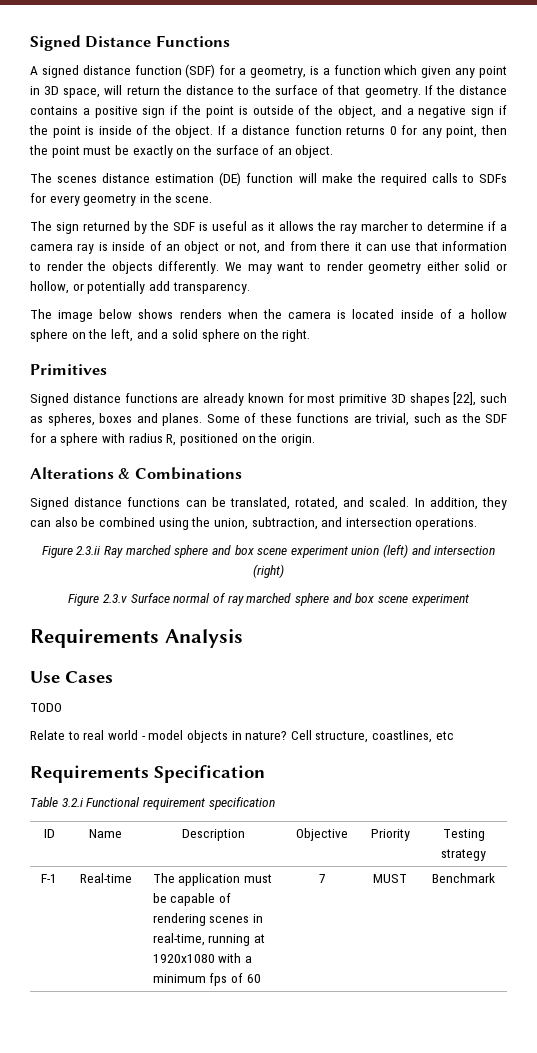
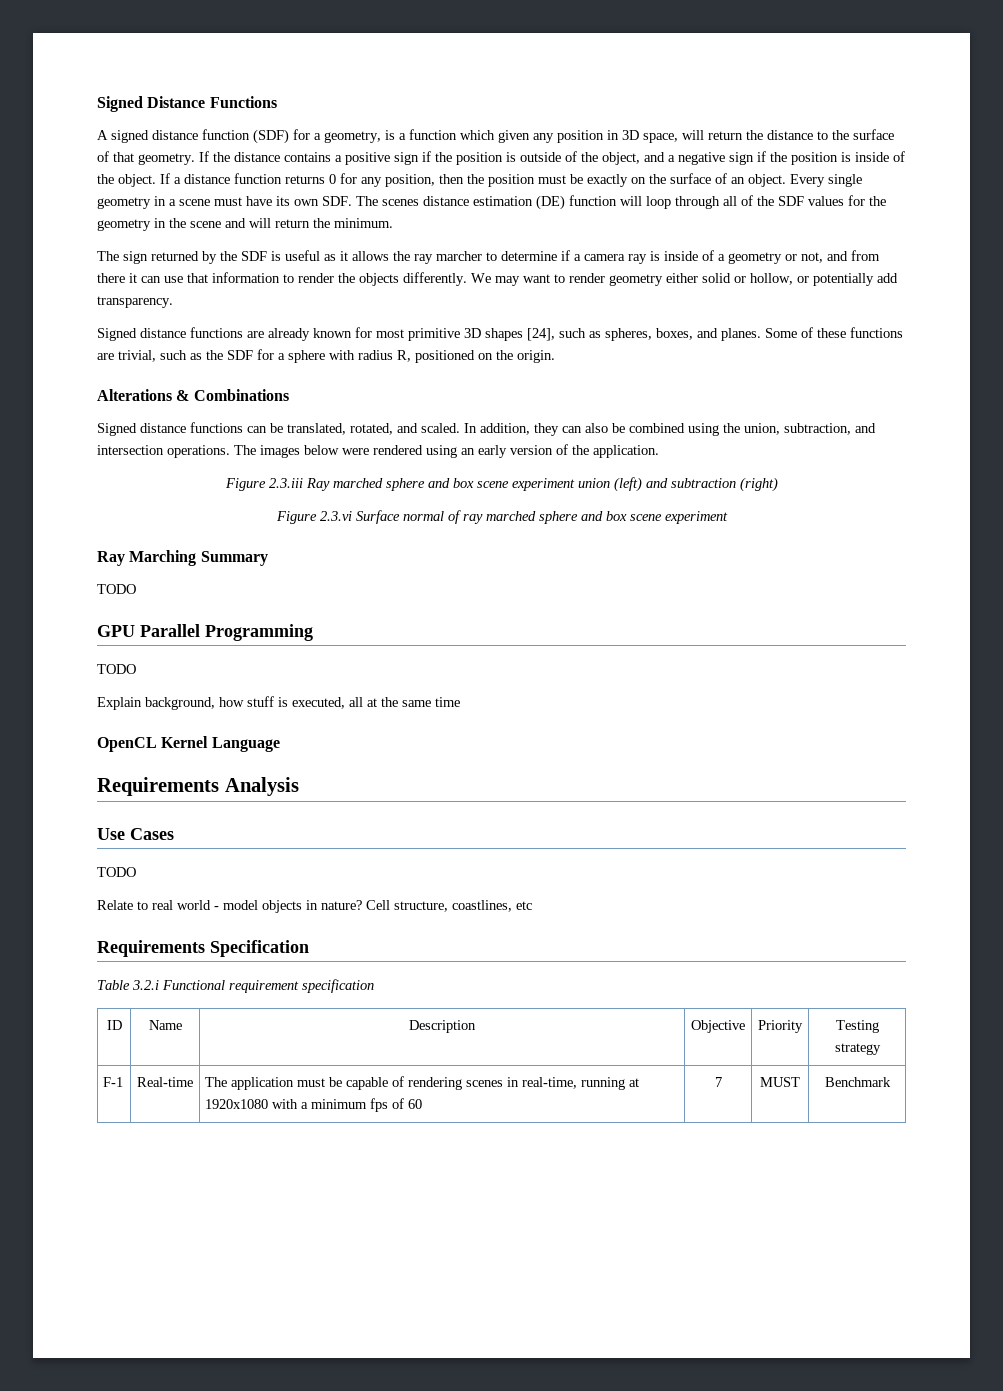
[478,66,507,78] point -> [557,130,604,143] position
[205,106,234,118] point -> [456,152,503,165] position
[52,126,81,138] point -> [791,152,838,165] position
[446,126,478,138] point, -> [385,174,435,187] position,
[51,146,80,158] point -> [488,174,535,187] position
(334, 151) // -> [790,174,862,187] [97,196,352,209] Every single geometry in a scene must have its own SDF.
[321,173,507,186] [30,193,213,206] make the required calls to SDFs for every geometry in the scene. -> [646,195,886,209] [97,218,393,231] loop through all of the SDF values for the geometry in the scene and will return the minimum.
[165,241,220,254] an object -> [718,252,782,264] a geometry
[30,309,507,322] [30,329,311,342] [30,364,107,375] // The image below shows renders when the camera is located inside of a hollow sphere on the left, and a solid sphere on the right. // Primitives -> (173, 302) none
[453,392,477,406] [22], -> [527,328,555,341] [24],
[99,413,132,423] boxes -> [656,328,693,340] boxes,
[41,546,102,558] // Figure 2.3.ii -> [234,444,659,458] [224,478,303,491] The images below were rendered using an early version of the application. // Figure 2.3.iii
[434,546,496,555] intersection -> [670,478,736,488] subtraction
[103,594,128,603] 2.3.v -> [319,511,352,521] 2.3.vi
(469, 600) none -> [97,550,268,566] [97,584,136,594] [97,624,313,641] [97,664,136,674] [97,696,460,710] [97,736,280,752] // Ray Marching Summary // TODO // GPU Parallel Programming // TODO // Explain background, how stuff is executed, all at the same time // OpenCL Kernel Language

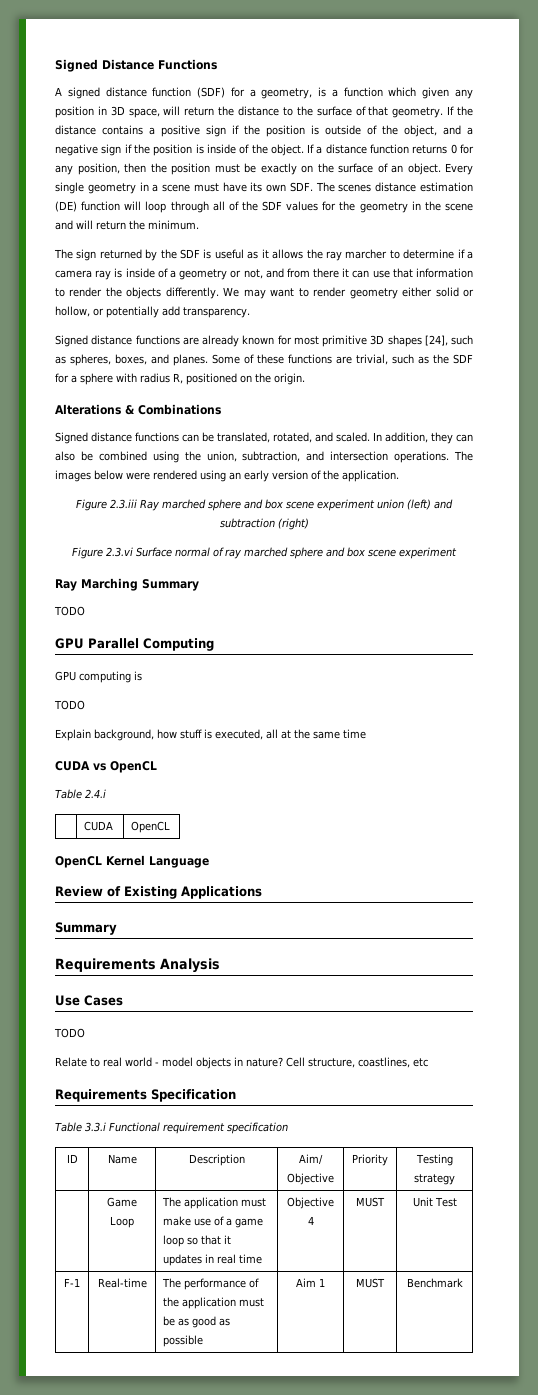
[205,624,313,641] Programming -> [143,638,214,651] [55,671,142,683] Computing // GPU computing is
[97,736,280,752] OpenCL Kernel Language -> [55,761,157,773] [55,789,106,799] [84,821,114,831] [131,821,171,833] [55,855,209,868] [55,886,262,899] [55,922,117,935] CUDA vs OpenCL // Table 2.4.i // | CUDA | OpenCL // OpenCL Kernel Language // Review of Existing Applications // Summary
[132,980,159,990] 3.2.i -> [84,1122,106,1132] 3.3.i
(476, 1026) none -> [299,1154,323,1165] Aim/
[103,1077,124,1087] [137,1077,193,1087] [205,1076,640,1090] [205,1098,423,1112] [714,1077,722,1087] F-1 | Real-time | The application must be capable of rendering scenes in real-time, running at 1920x1080 with a minimum fps of 60 | 7 -> [107,1197,137,1207] [110,1216,134,1228] [162,1197,267,1209] [163,1216,264,1228] [163,1235,232,1247] [163,1254,263,1266] [287,1197,334,1209] [307,1216,314,1225] [356,1197,385,1207] [412,1197,457,1207] [64,1278,80,1287] [97,1278,147,1288] [162,1278,260,1290] [163,1297,265,1309] [163,1316,231,1328] [163,1335,204,1347] [296,1278,325,1287] | Game Loop | The application must make use of a game loop so that it updates in real time | Objective 4 | MUST | Unit Test // F-1 | Real-time | The performance of the application must be as good as possible | Aim 1

